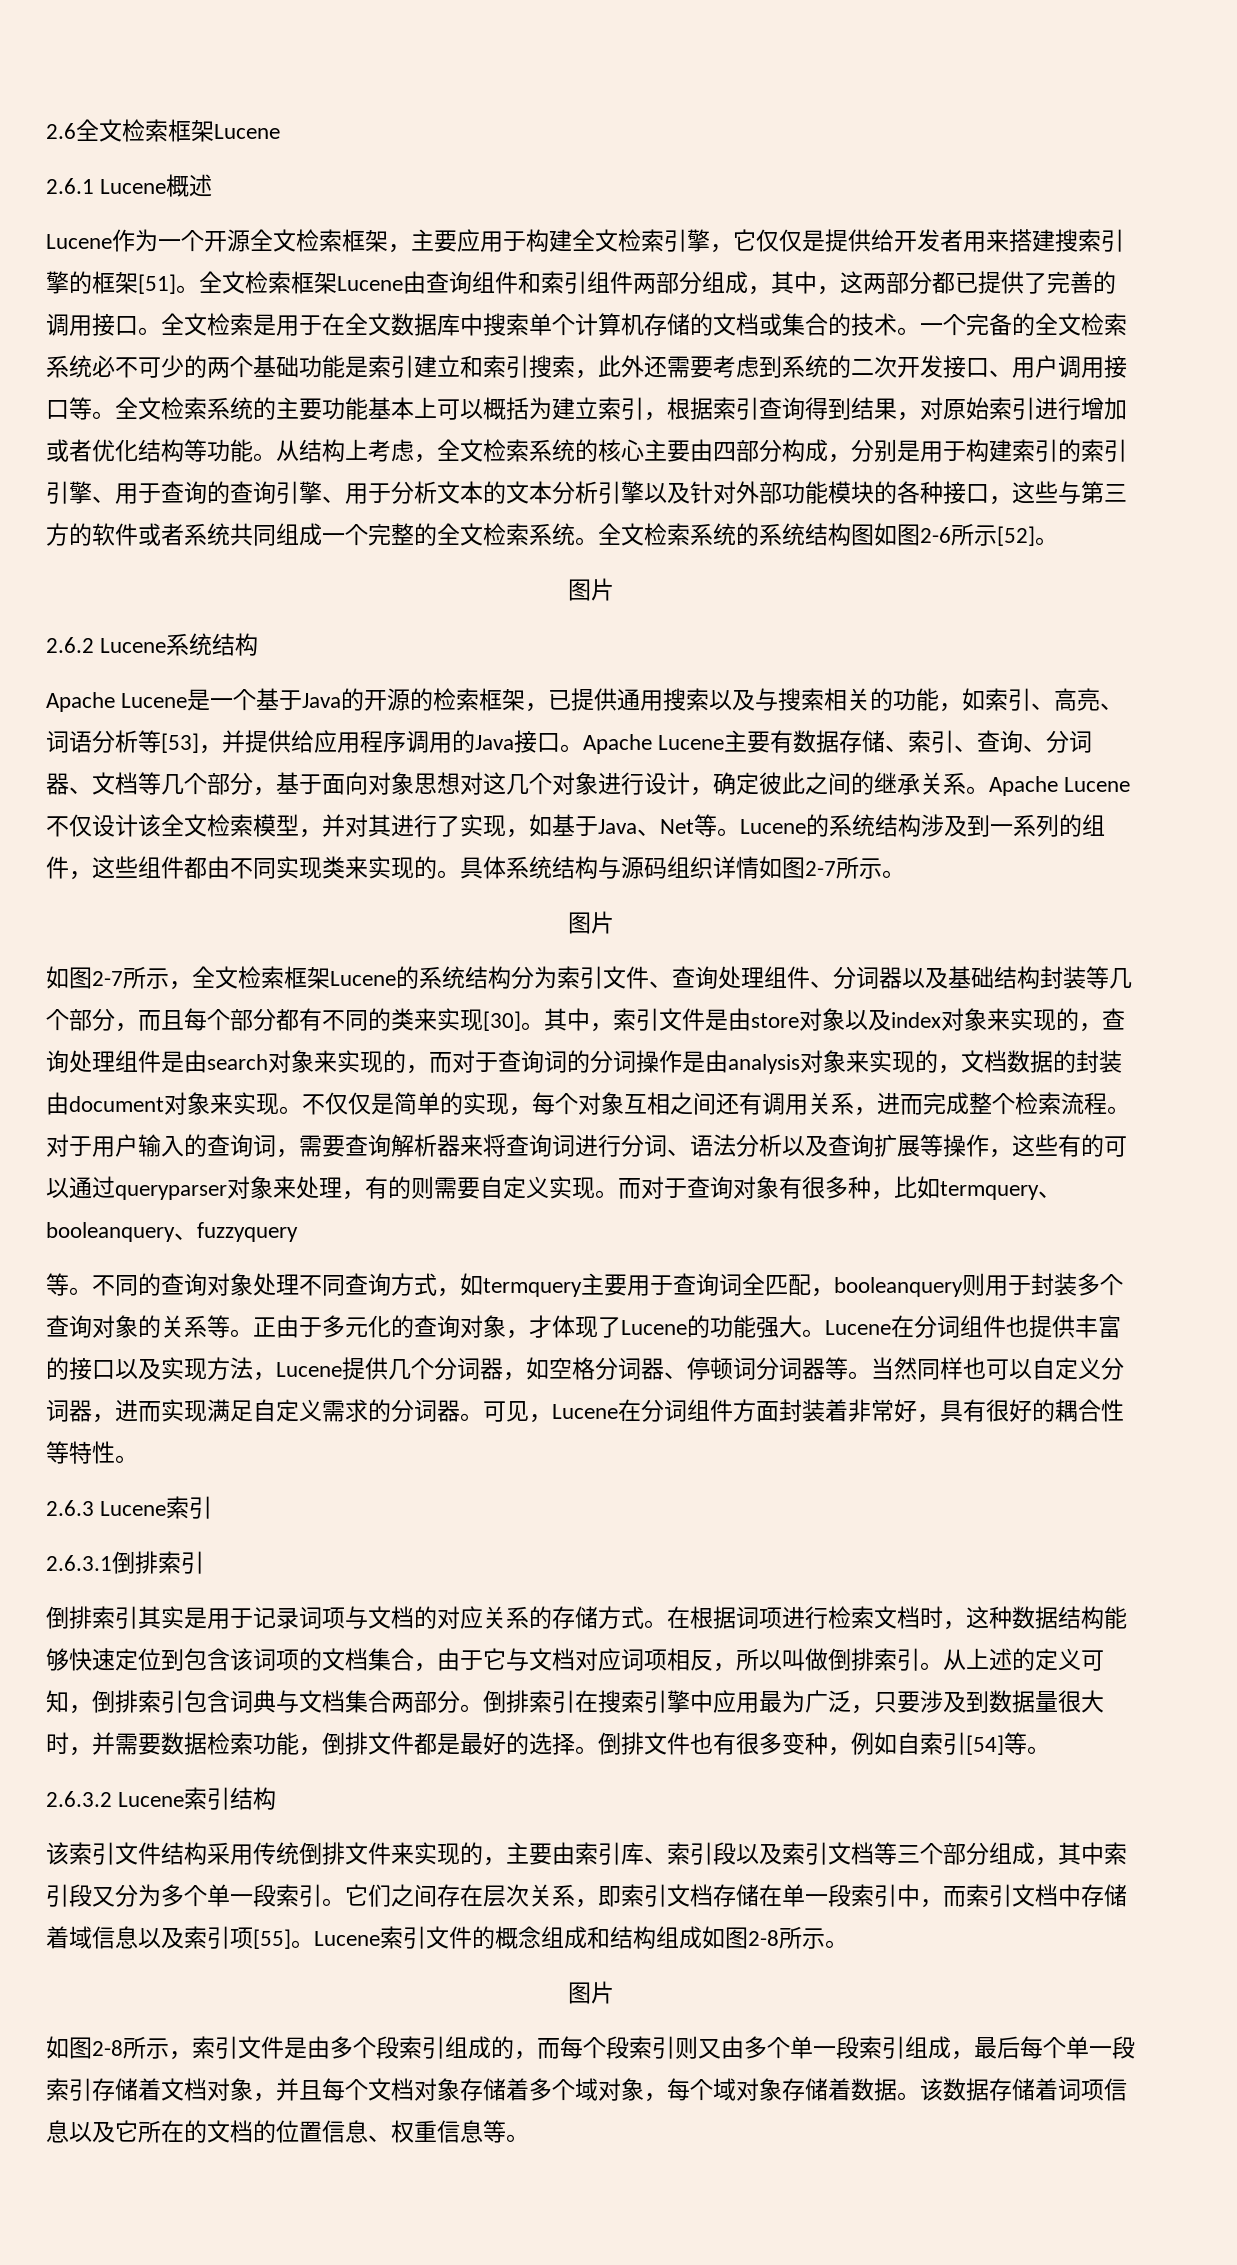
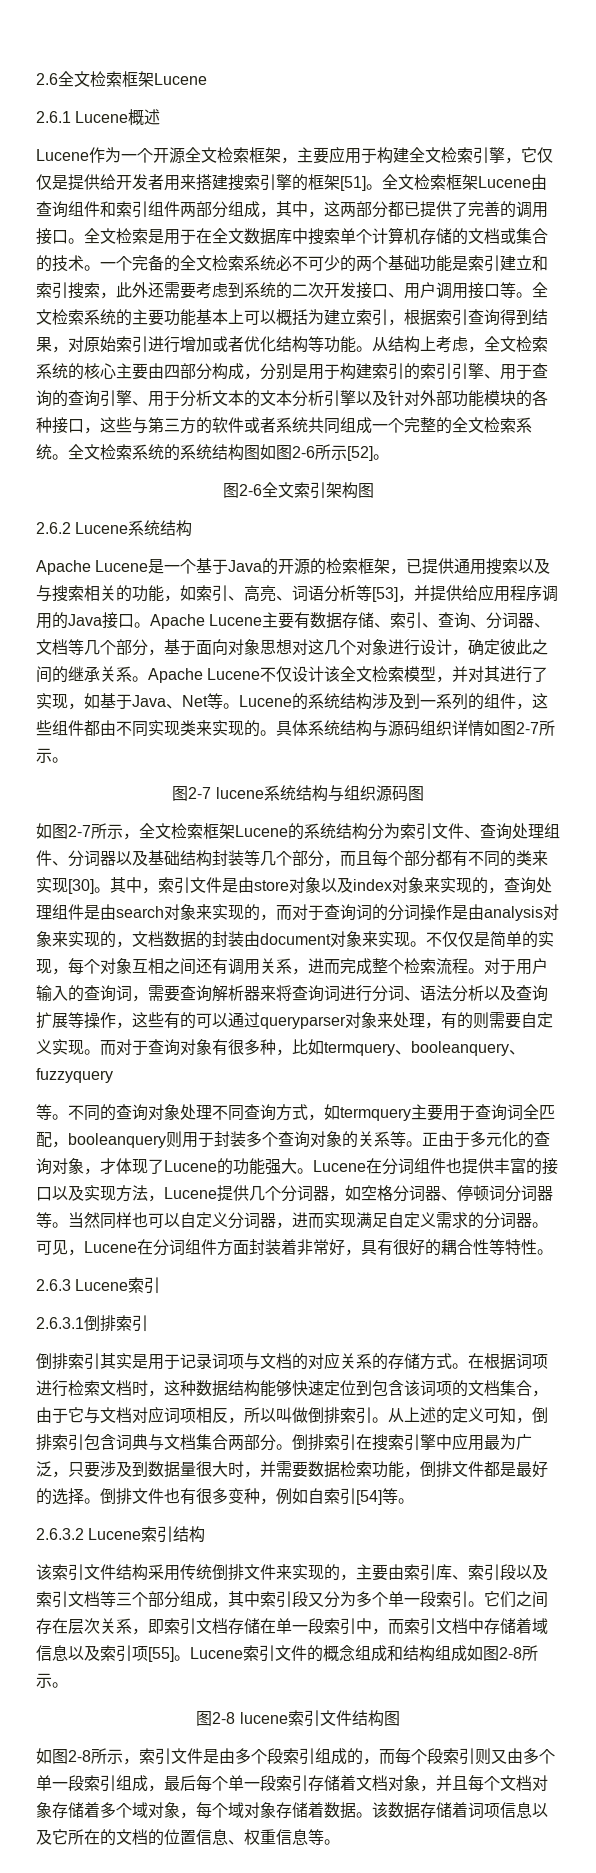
[590,578,614,601] 片 -> [238,482,374,499] 2-6全文索引架构图
[590,911,614,934] 片 -> [188,785,424,802] 2-7 lucene系统结构与组织源码图
[590,1981,614,2004] 片 -> [212,1710,400,1727] 2-8 lucene索引文件结构图

